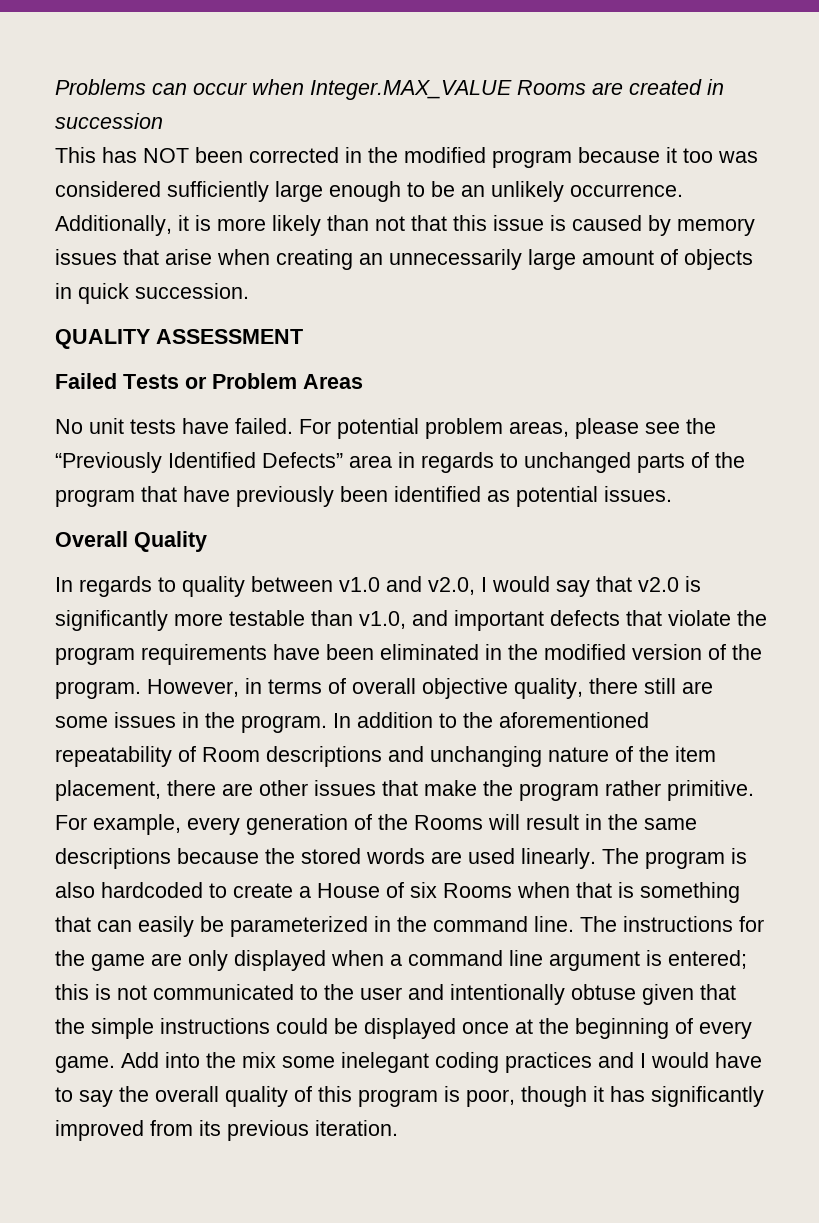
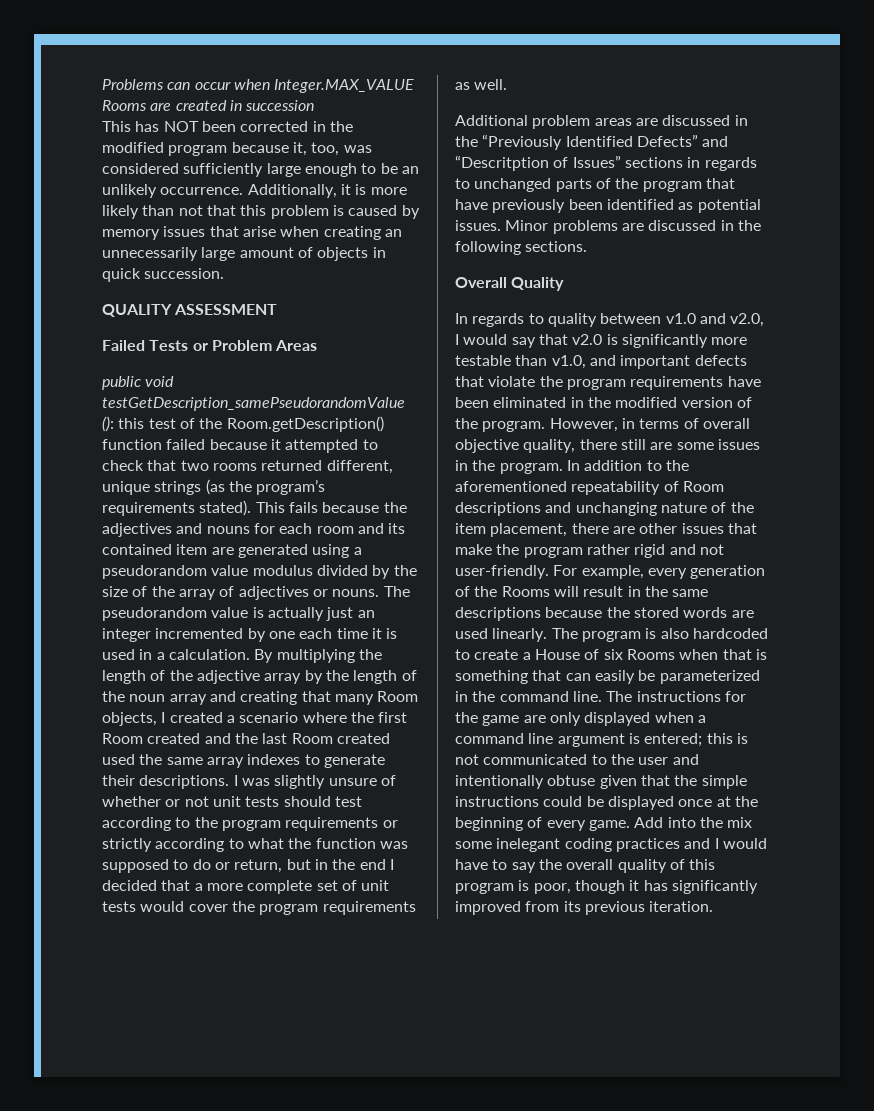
[666,147,713,163] it too -> [292,142,340,156] it, too,
[493,215,544,231] issue -> [270,205,329,219] problem
[55,418,716,439] [55,452,392,473] No unit tests have failed. For potential problem areas, please see the “Previously Identified Defects” area -> [102,376,175,390] [102,397,405,411] [102,416,384,432] [102,439,378,453] [102,460,393,474] [102,479,326,495] [102,500,407,516] [102,523,406,537] [102,544,362,558] [102,565,417,579] [102,586,410,600] [102,607,375,621] [102,628,398,642] [102,649,382,663] [102,670,417,684] [102,691,419,705] [102,712,408,726] [102,733,390,744] [102,754,385,768] [102,775,396,789] [102,796,362,807] [102,817,398,831] [102,838,408,852] [102,859,394,873] [102,880,390,894] [102,901,416,915] [455,79,508,90] [455,115,748,129] [455,134,729,150] [455,155,683,171] public void testGetDescription_samePseudorandomValue (): this test of the Room.getDescription() function failed because it attempted to check that two rooms returned different, unique strings (as the program’s requirements stated). This fails because the adjectives and nouns for each room and its contained item are generated using a pseudorandom value modulus divided by the size of the array of adjectives or nouns. The pseudorandom value is actually just an integer incremented by one each time it is used in a calculation. By multiplying the length of the adjective array by the length of the noun array and creating that many Room objects, I created a scenario where the first Room created and the last Room created used the same array indexes to generate their descriptions. I was slightly unsure of whether or not unit tests should test according to the program requirements or strictly according to what the function was supposed to do or return, but in the end I decided that a more complete set of unit tests would cover the program requirements as well. // Additional problem areas are discussed in the “Previously Identified Defects” and “Descritption of Issues” sections
(672, 494) none -> [505,220,761,234] [455,241,588,255] Minor problems are discussed in the following sections.
[667,780,754,801] primitive. -> [634,544,724,558] [455,565,549,579] rigid and not user-friendly.

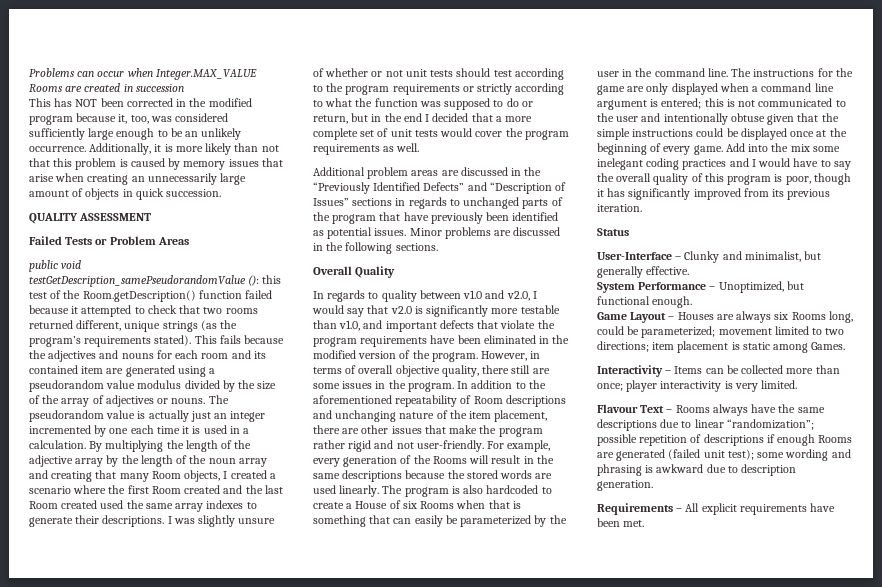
[455,155,549,171] “Descritption -> [489,182,552,194] “Description
(760, 677) none -> [534,515,567,527] [597,71,619,77] by the user
(714, 906) none -> [597,228,629,236] [597,251,822,263] [597,266,690,278] [597,281,804,293] [597,296,693,308] [597,311,853,323] [597,326,845,338] [597,341,846,353] [597,365,840,377] [597,380,798,392] [597,404,825,416] [597,419,814,431] [597,434,853,446] [597,449,851,461] [597,464,797,476] [597,480,653,491] [597,503,836,515] [597,518,645,527] // Status // User-Interface – Clunky and minimalist, but generally effective. // System Performance – Unoptimized, but functional enough. // Game Layout – Houses are always six Rooms long, could be parameterized; movement limited to two directions; item placement is static among Games. // Interactivity – Items can be collected more than once; player interactivity is very limited. // Flavour Text – Rooms always have the same descriptions due to linear “randomization”; possible repetition of descriptions if enough Rooms are generated (failed unit test); some wording and phrasing is awkward due to description generation. // Requirements – All explicit requirements have been met.

